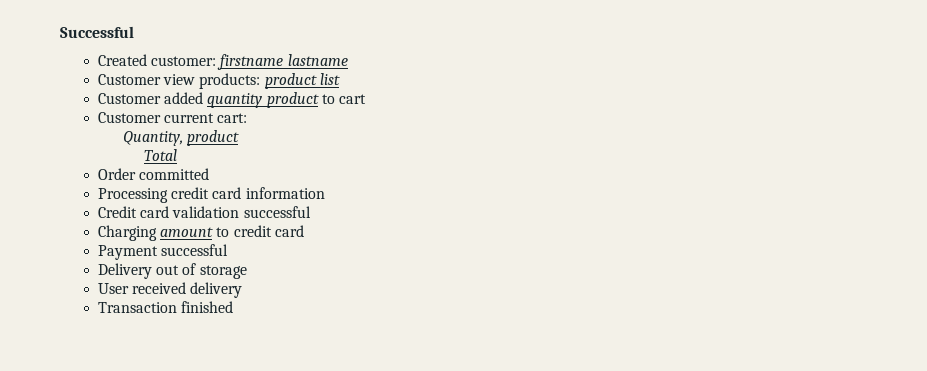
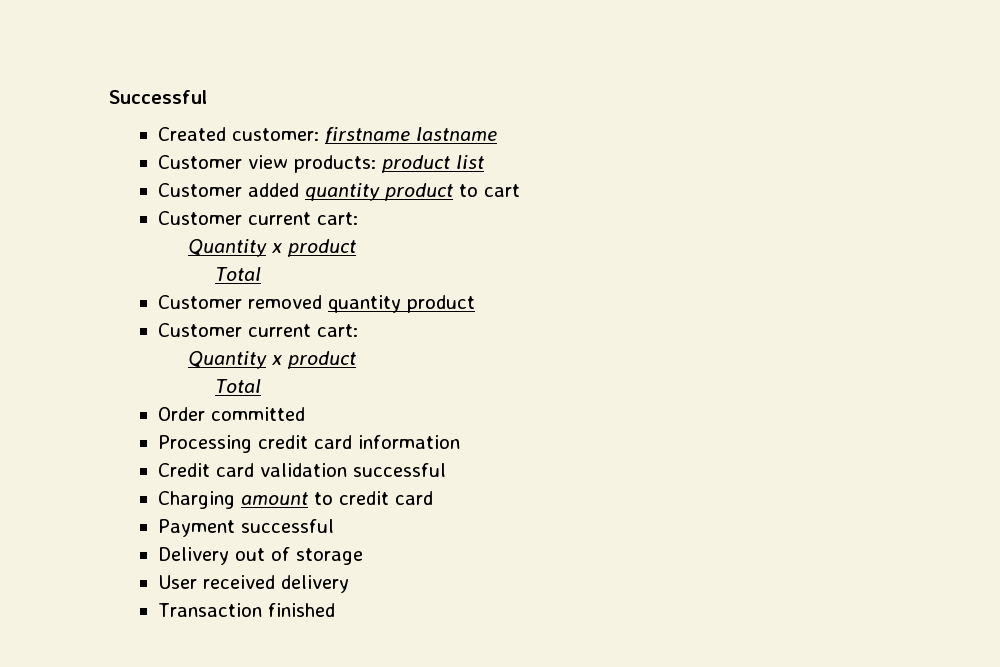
[123,131,184,146] Quantity, -> [188,239,358,257] [214,267,261,281] [158,295,476,313] [158,323,359,337] [188,351,283,369] Quantity x product // Total // Customer removed quantity product // Customer current cart: // Quantity x

